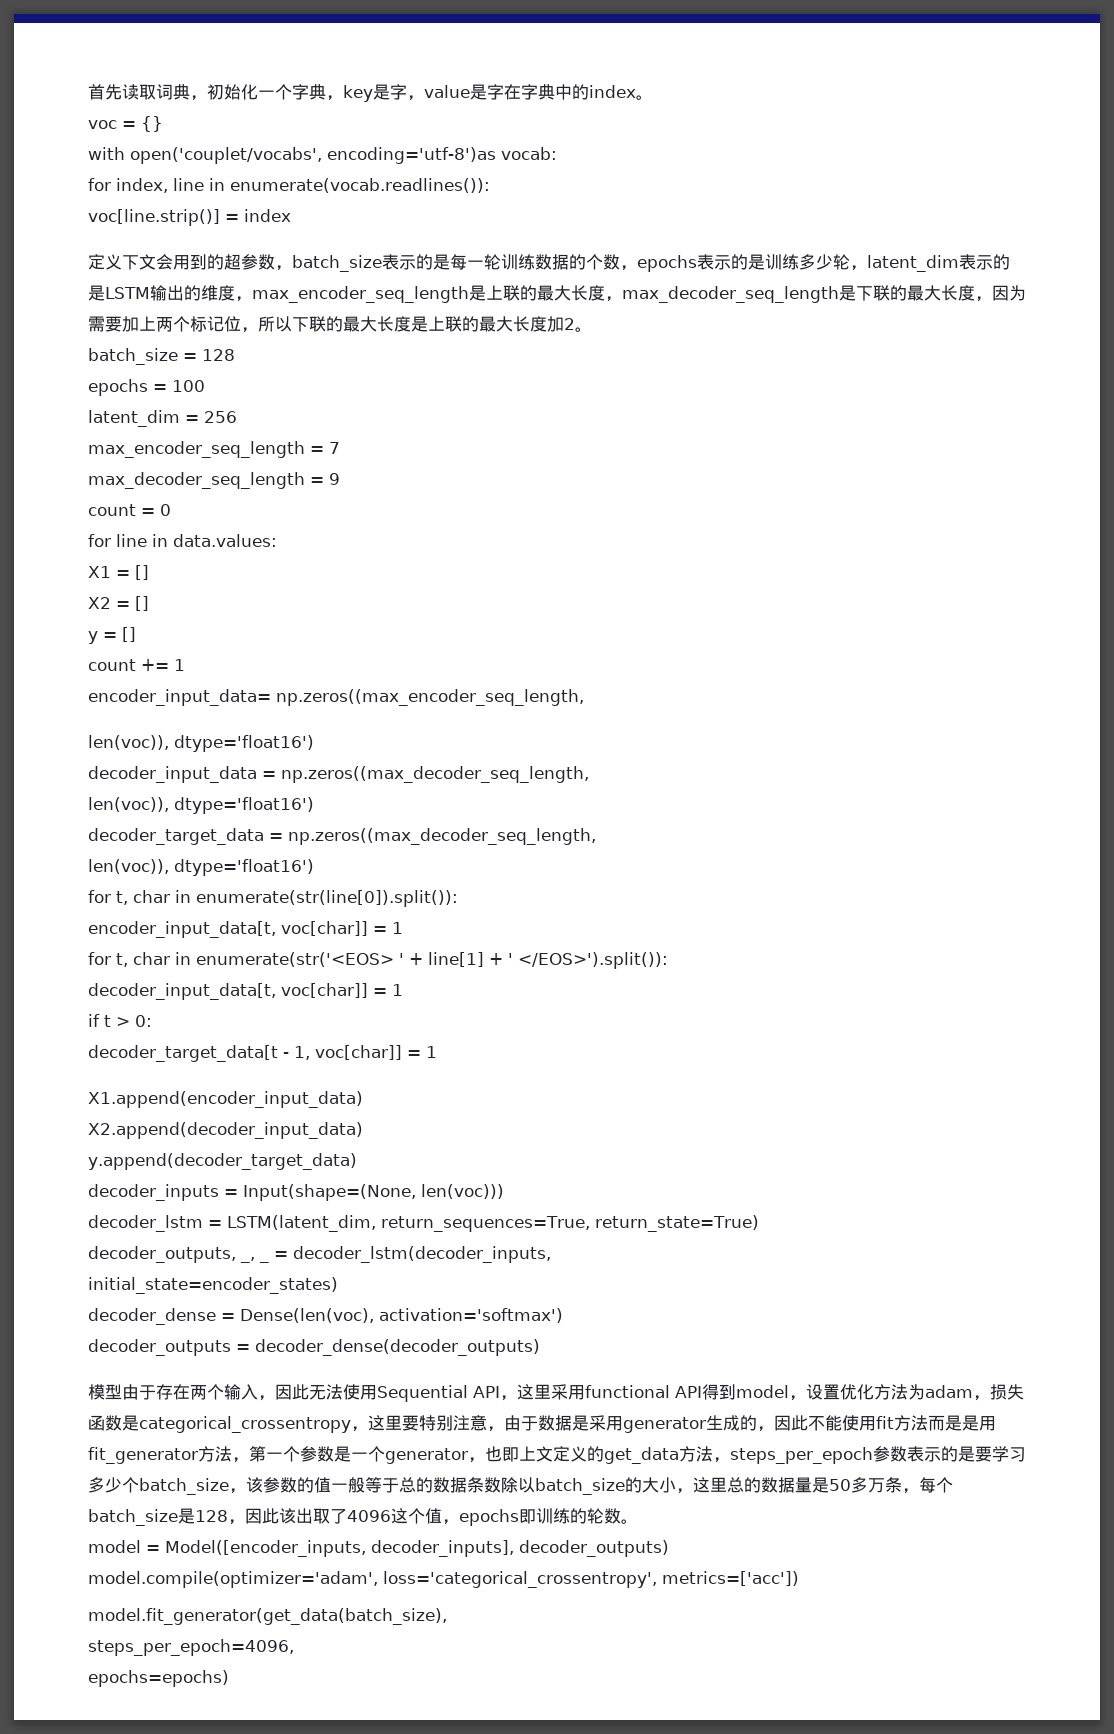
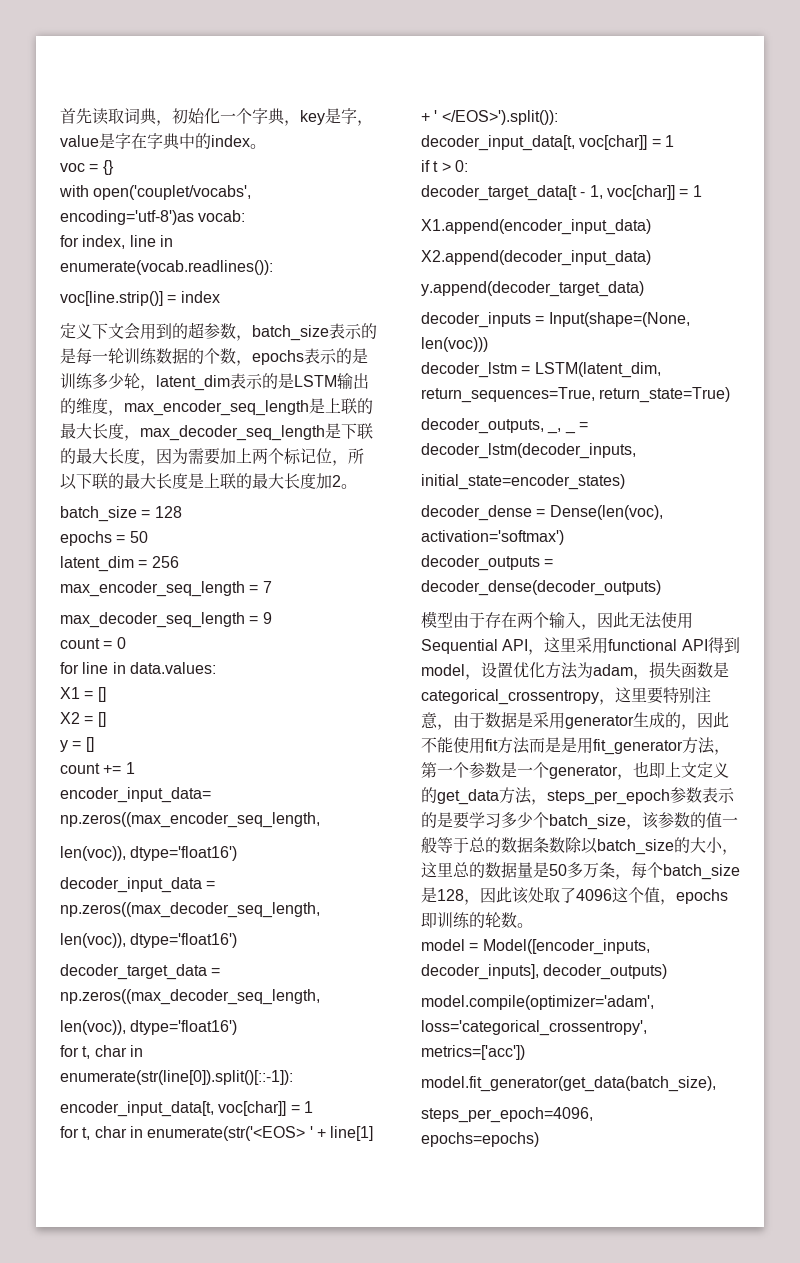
[172,380,205,392] 100 -> [129,531,148,543] 50
[196,890,458,907] enumerate(str(line[0]).split()): -> [60,1070,293,1085] enumerate(str(line[0]).split()[::-1]):
[296,1508,313,1524] 出 -> [528,887,544,903] 处

